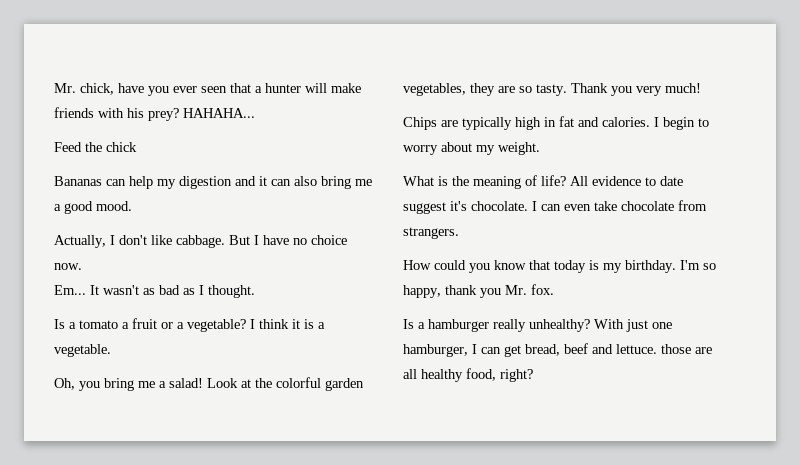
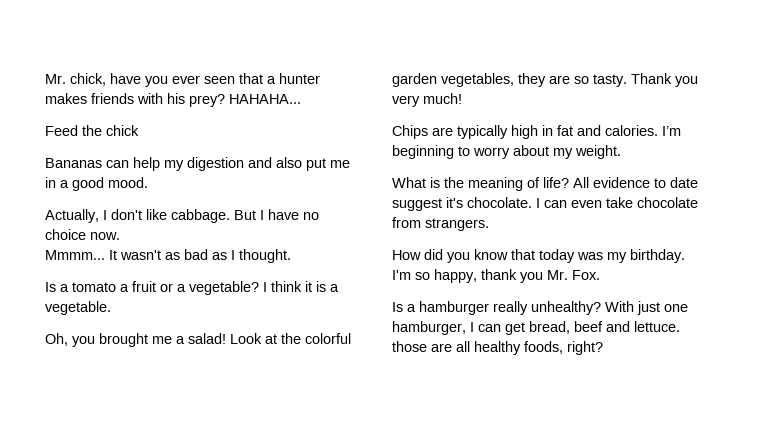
[305,83,361,93] will make -> [45,93,87,104] makes
[259,176,372,189] it can also bring me -> [276,157,350,171] [45,177,56,188] also put me in
[54,285,86,295] Em... -> [45,250,105,260] Mmmm...
[104,378,134,391] bring -> [99,333,148,347] brought
[654,117,695,130] I begin -> [662,126,681,136] [392,145,454,159] I’m beginning
[434,260,466,270] could -> [424,249,443,260] did
[589,260,599,270] is -> [577,252,603,260] was
[531,284,554,295] fox. -> [572,270,600,280] Fox.
[466,368,496,381] food, -> [524,341,563,354] foods,

